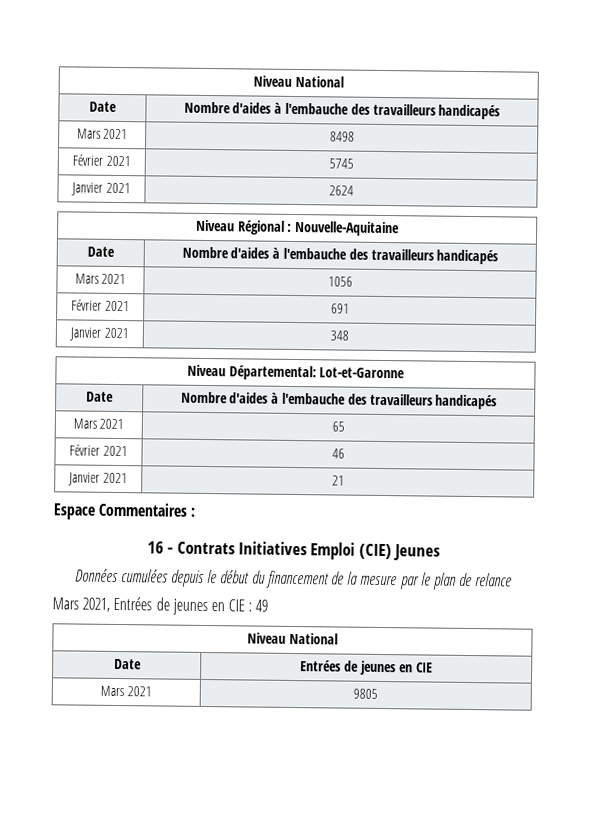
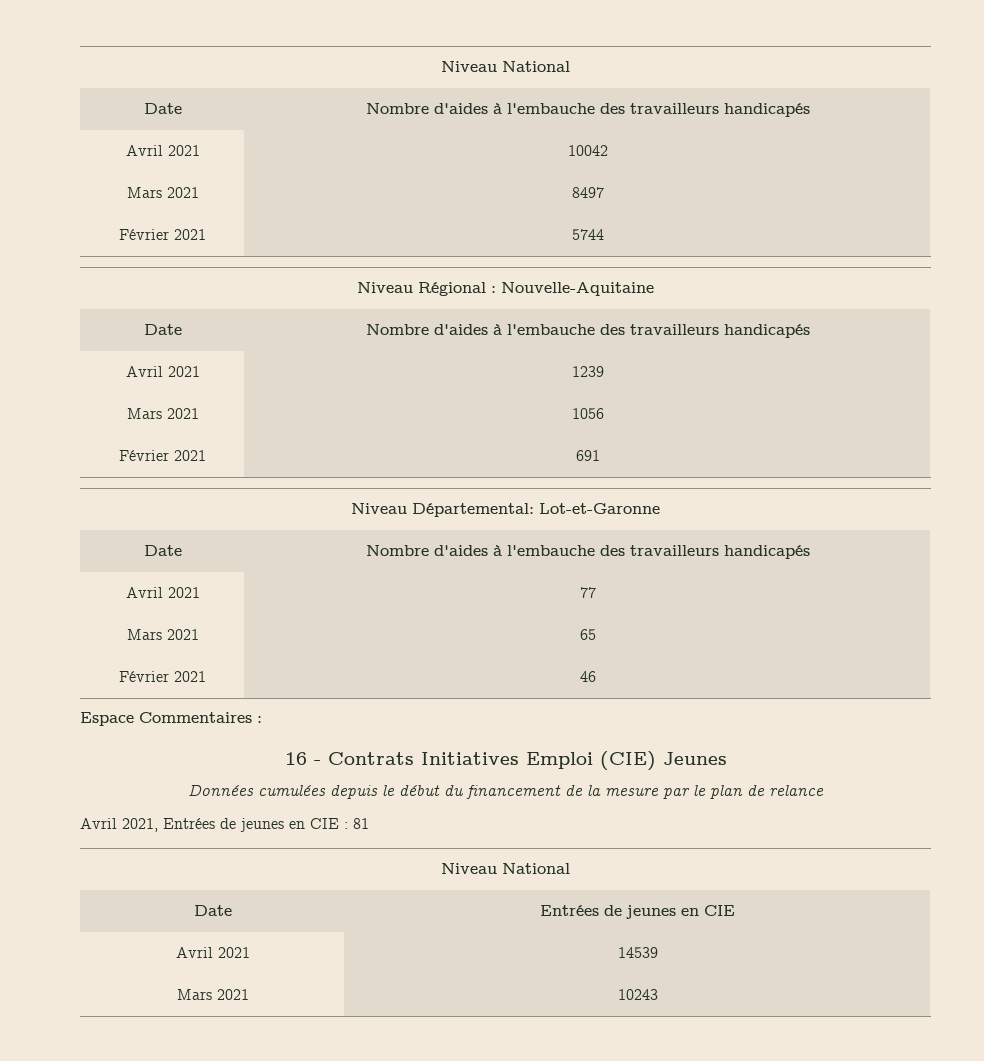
[76,128,129,140] [329,131,355,142] [72,154,131,167] [328,158,354,169] [71,182,131,196] [328,185,354,196] // Mars 2021 | 8498 // Février 2021 | 5745 // Janvier 2021 | 2624 -> [125,145,200,156] [567,145,608,156] [126,187,199,198] [571,187,604,198] [119,229,206,240] [571,229,604,240] // Avril 2021 | 10042 // Mars 2021 | 8497 // Février 2021 | 5744
(499, 257) none -> [125,366,200,377] [571,366,604,377] // Avril 2021 | 1239
[69,327,129,341] [329,330,349,341] // Janvier 2021 | 348 -> (600, 455) none
(498, 402) none -> [125,587,200,598] [579,587,596,598] // Avril 2021 | 77
[68,472,128,486] [331,475,345,486] // Janvier 2021 | 21 -> (596, 676) none
[52,597,79,610] Mars -> [80,818,117,829] Avril
[255,599,269,612] 49 -> [353,818,369,829] 81
[100,685,152,697] [353,688,378,699] // Mars 2021 | 9805 -> [175,947,250,958] [617,947,658,958] [176,989,249,1000] [617,989,658,1000] // Avril 2021 | 14539 // Mars 2021 | 10243

